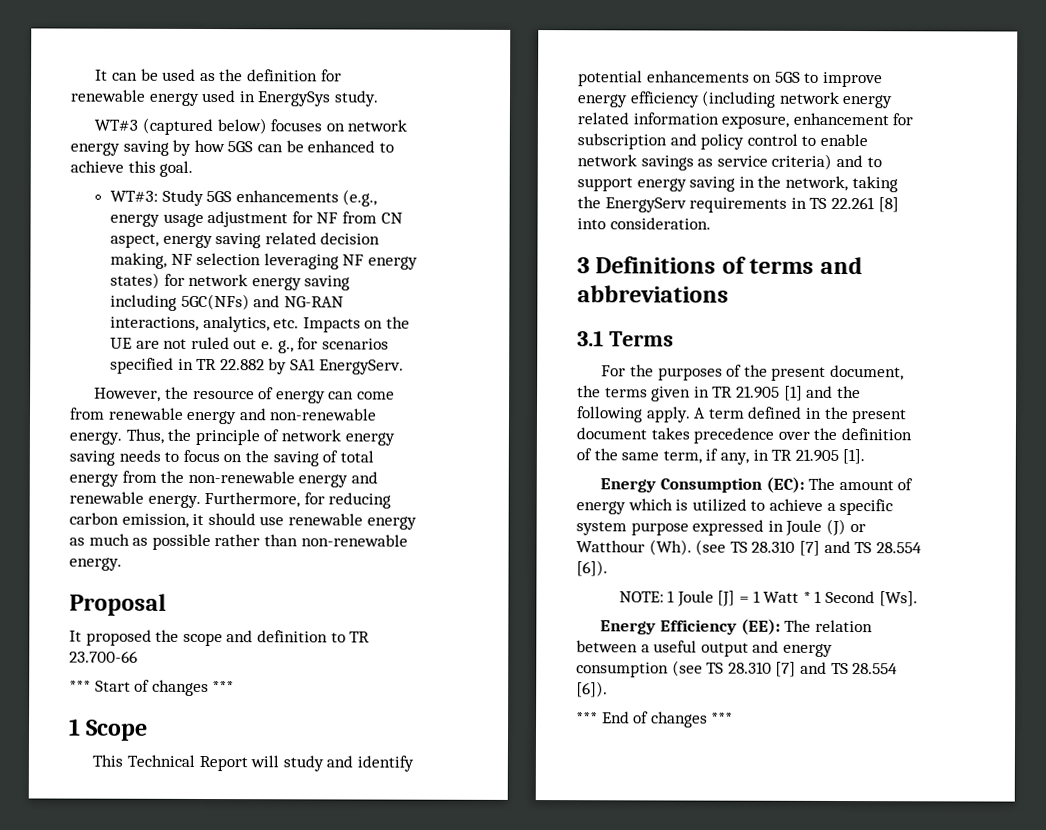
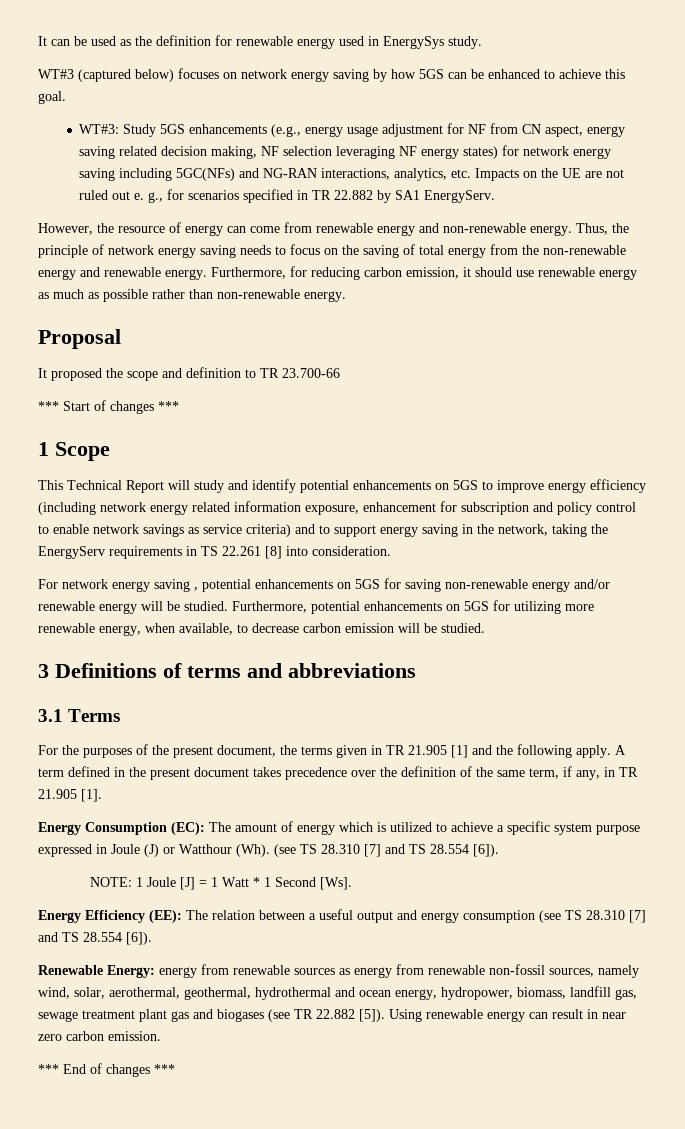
(711, 223) none -> [38,578,610,592] [38,600,594,614] [38,623,485,636] // For network energy saving , potential enhancements on 5GS for saving non-renewable energy and/or renewable energy will be studied. Furthermore, potential enhancements on 5GS for utilizing more renewable energy, when available, to decrease carbon emission will be studied.
(608, 689) none -> [38,964,639,978] [38,986,637,1000] [38,1009,626,1022] [38,1031,161,1041] // Renewable Energy: energy from renewable sources as energy from renewable non-fossil sources, namely wind, solar, aerothermal, geothermal, hydrothermal and ocean energy, hydropower, biomass, landfill gas, sewage treatment plant gas and biogases (see TR 22.882 [5]). Using renewable energy can result in near zero carbon emission.

